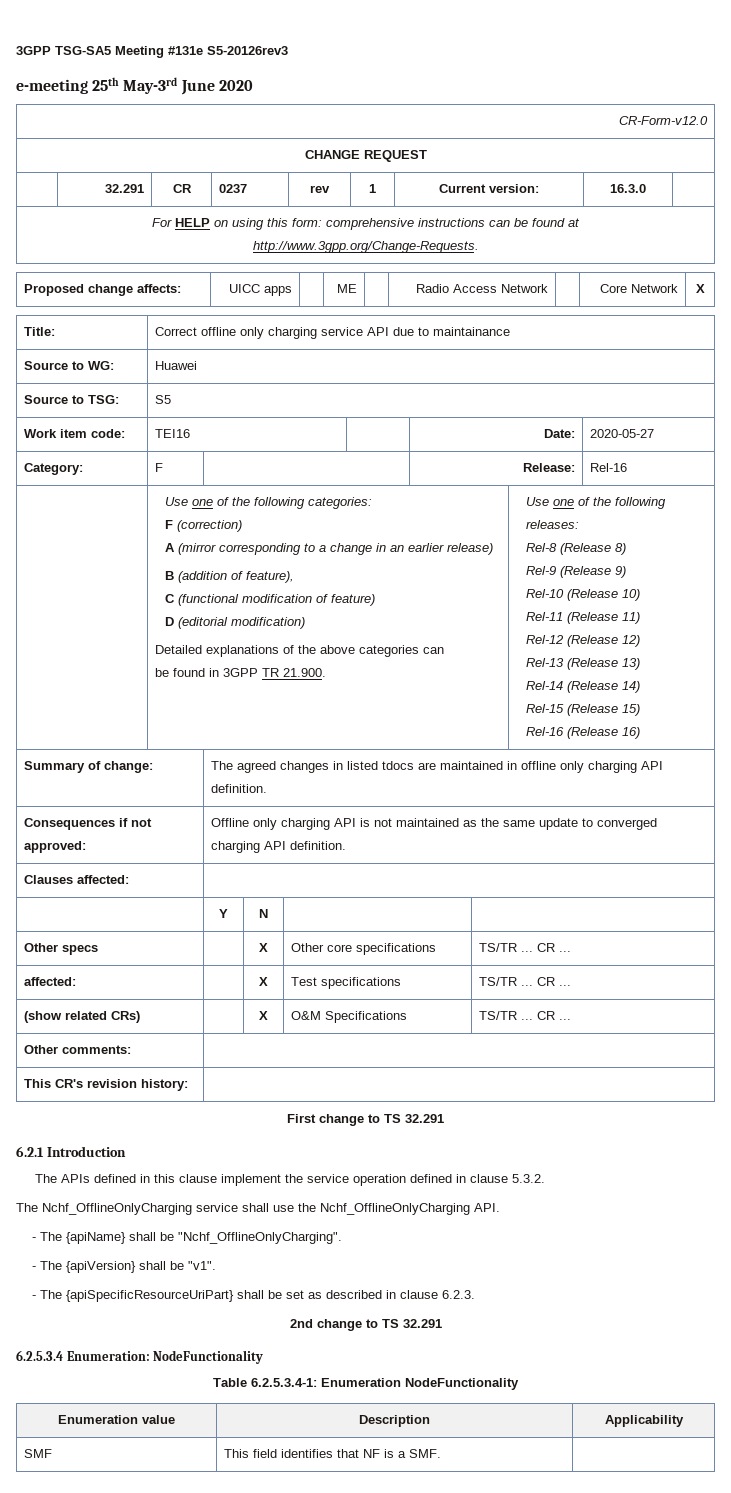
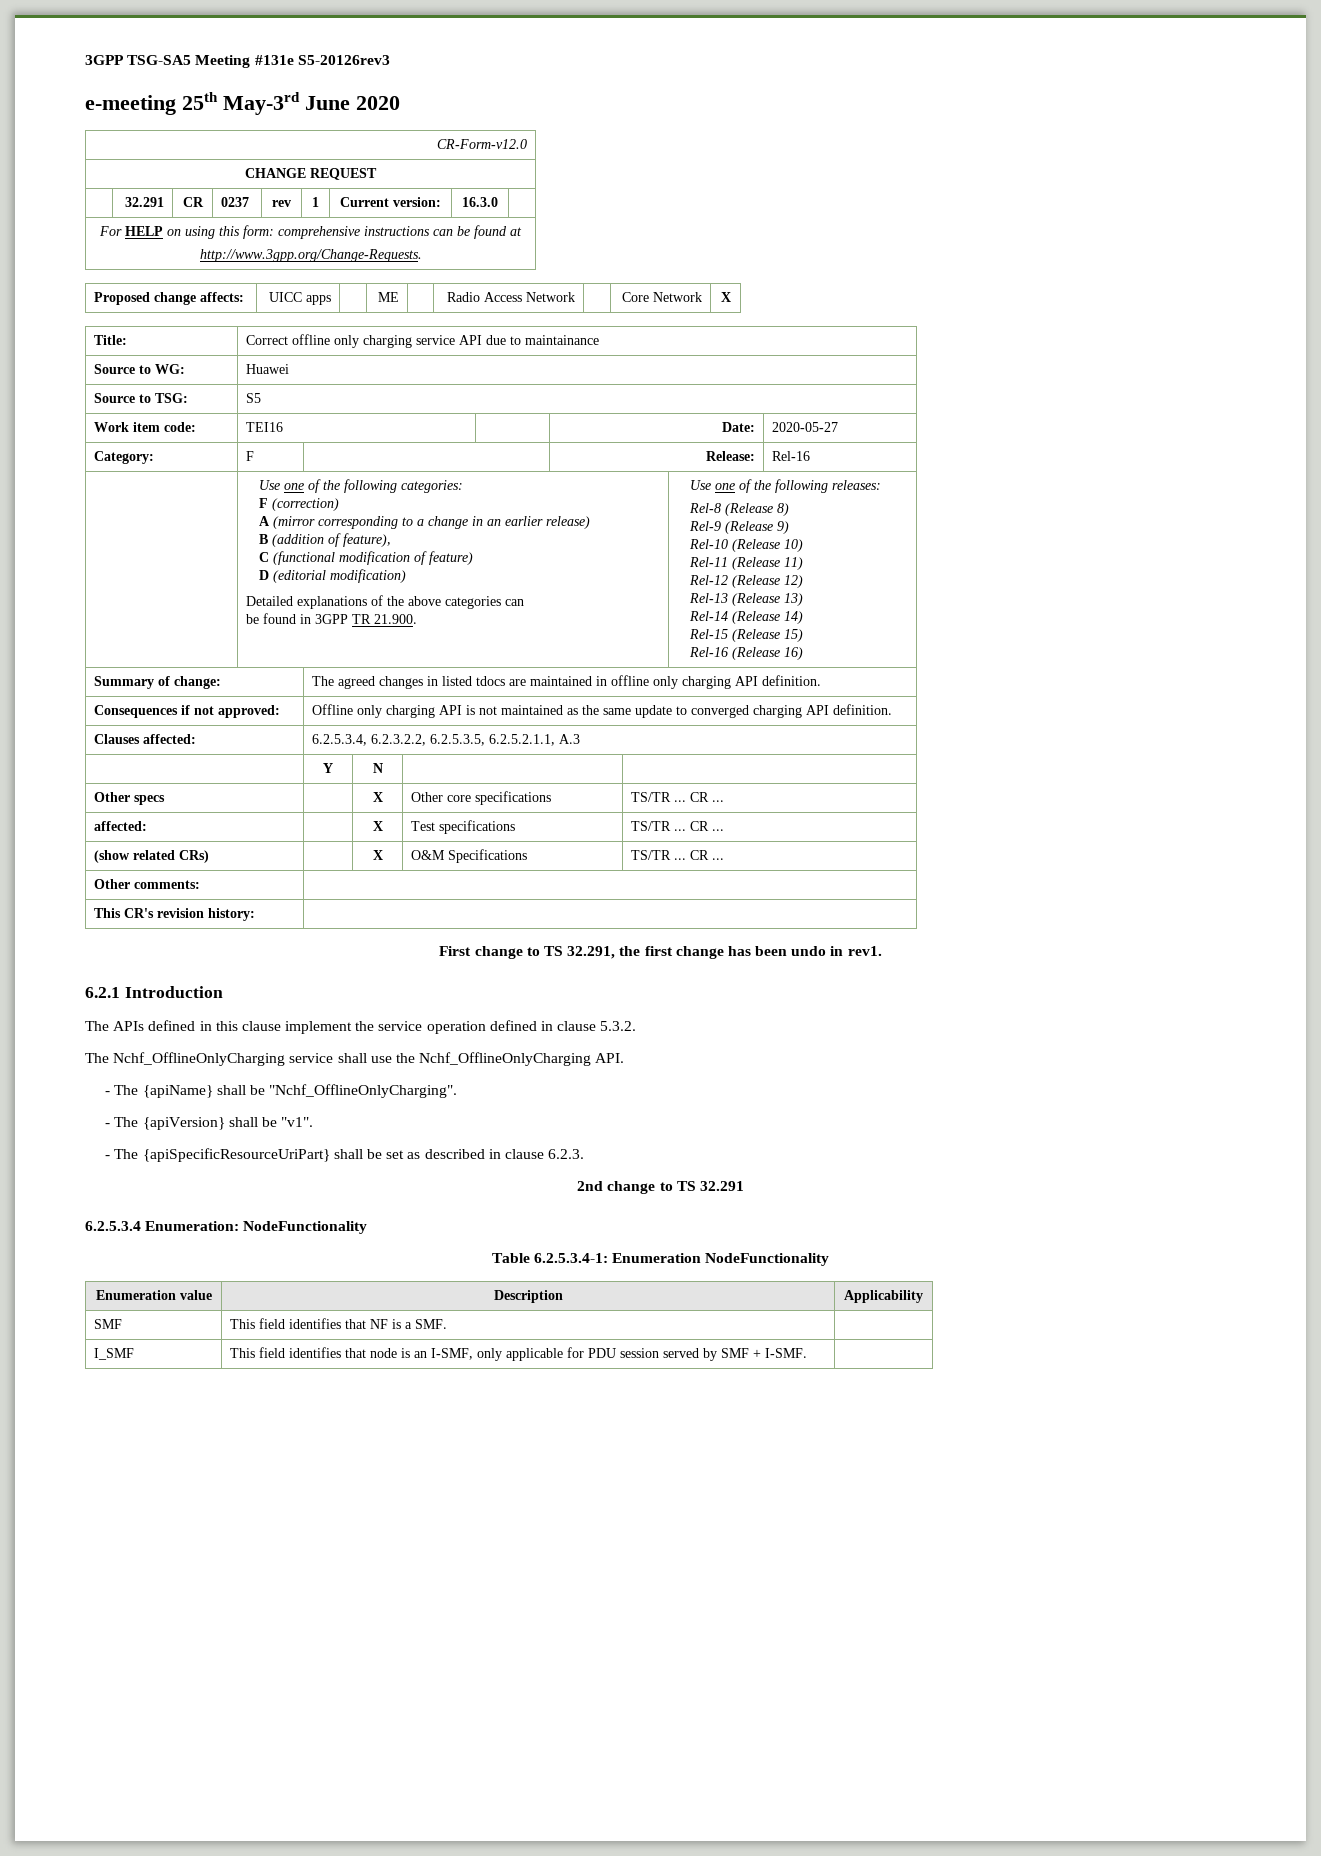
(129, 879) none -> [312,734,581,746] 6.2.5.3.4, 6.2.3.2.2, 6.2.5.3.5, 6.2.5.2.1.1, A.3
[405,1114,444,1123] 32.291 -> [567,946,882,959] 32.291, the first change has been undo in rev1.
(441, 1453) none -> [94,1348,135,1360] [230,1347,808,1361] // I_SMF | This field identifies that node is an I-SMF, only applicable for PDU session served by SMF + I-SMF. |

